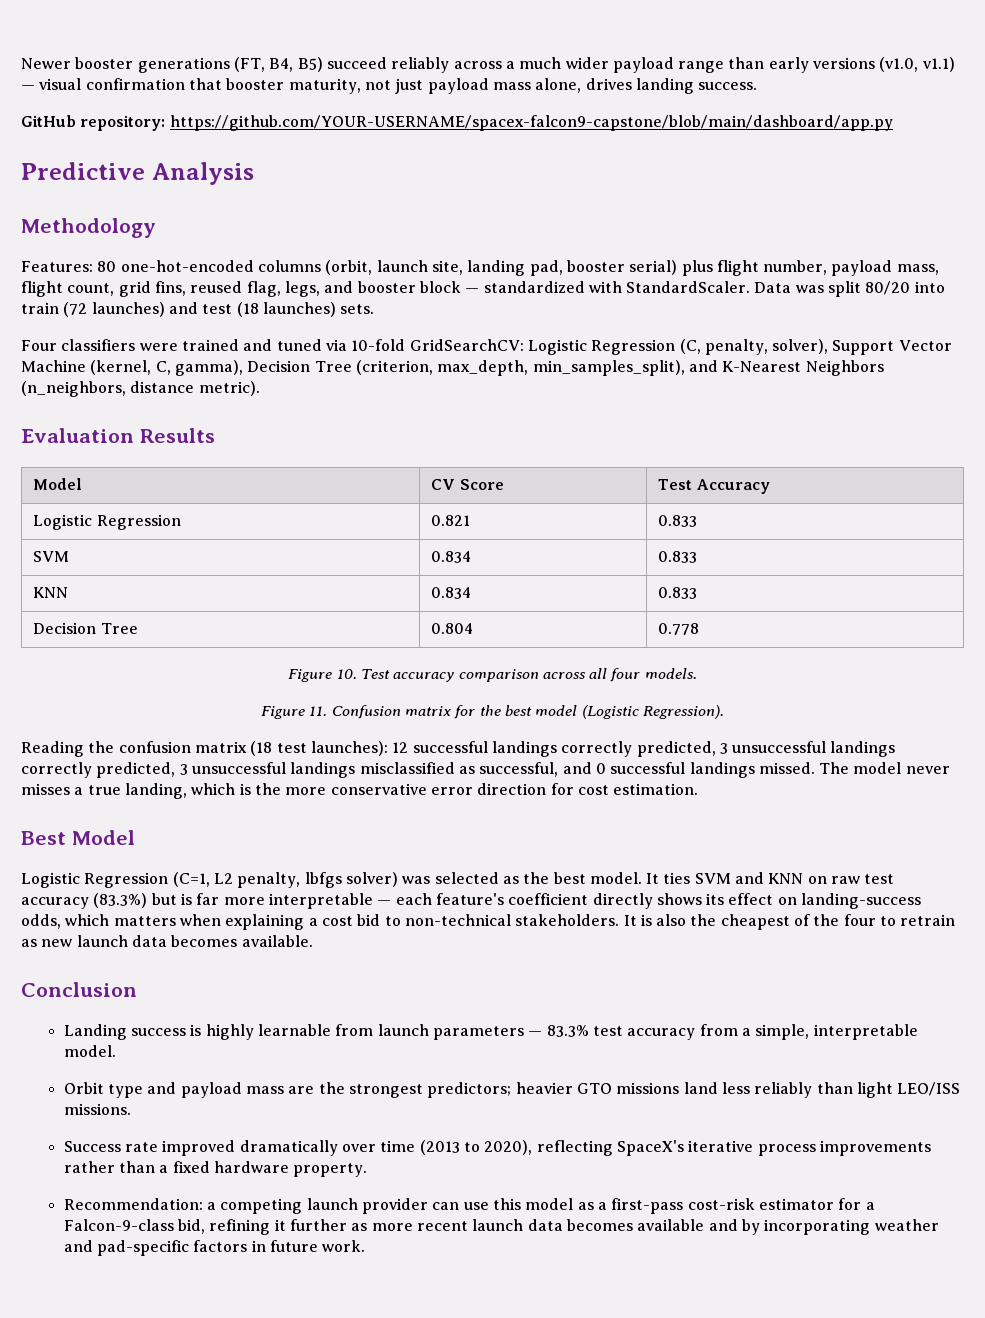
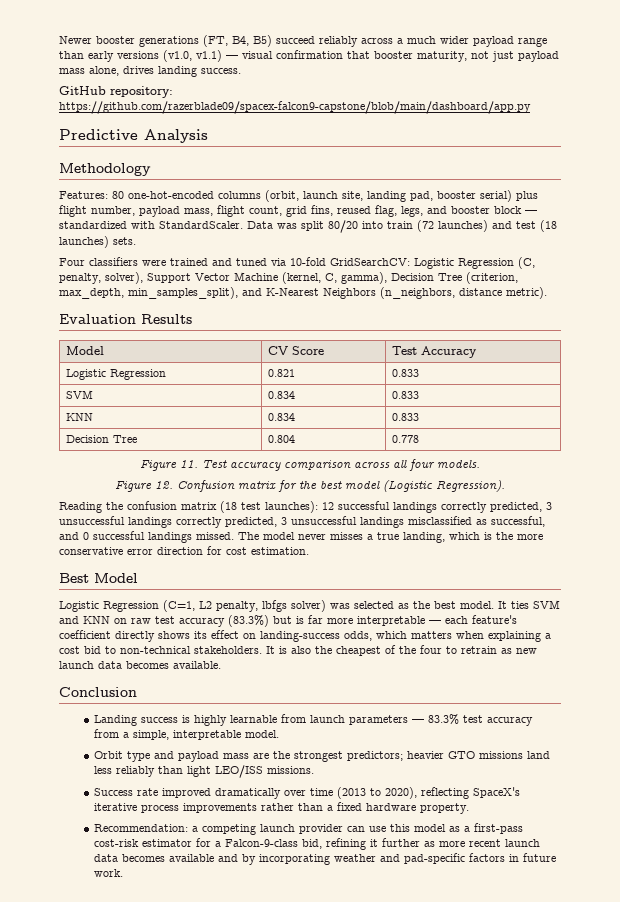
[169,115,893,131] https://github.com/YOUR-USERNAME/spacex-falcon9-capstone/blob/main/dashboard/app.py -> [59,101,531,114] https://github.com/razerblade09/spacex-falcon9-capstone/blob/main/dashboard/app.py
[336,669,357,679] 10. -> [180,460,198,468] 11.
[309,706,328,716] 11. -> [155,481,173,489] 12.

